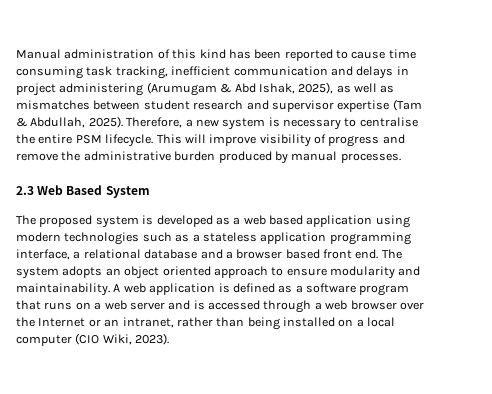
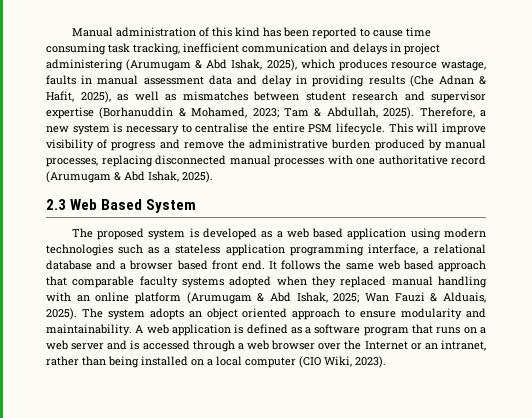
(334, 88) none -> [300,59,486,71] [46,75,487,87] [46,91,111,103] which produces resource wastage, faults in manual assessment data and delay in providing results (Che Adnan & Hafit, 2025),
[392,99,422,111] (Tam -> [99,107,309,119] (Borhanuddin & Mohamed, 2023; Tam
[340,153,401,163] processes. -> [46,155,486,167] [46,171,213,183] processes, replacing disconnected manual processes with one authoritative record (Arumugam & Abd Ishak, 2025).
(379, 254) none -> [269,260,486,272] [46,276,487,288] [46,292,487,304] [46,308,77,320] It follows the same web based approach that comparable faculty systems adopted when they replaced manual handling with an online platform (Arumugam & Abd Ishak, 2025; Wan Fauzi & Alduais, 2025).

